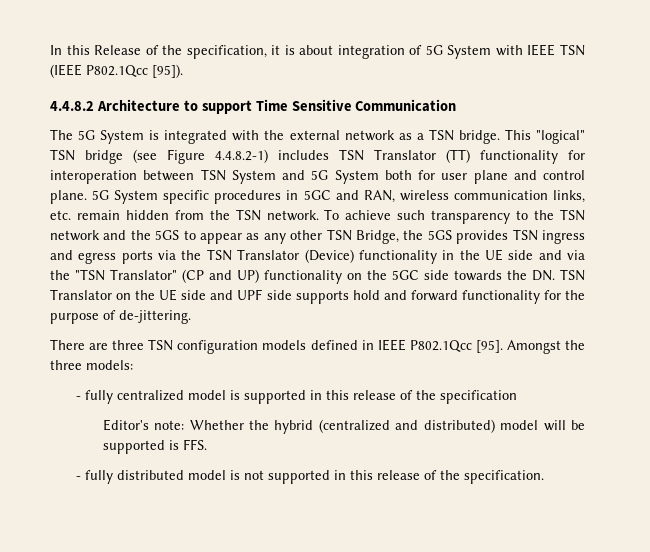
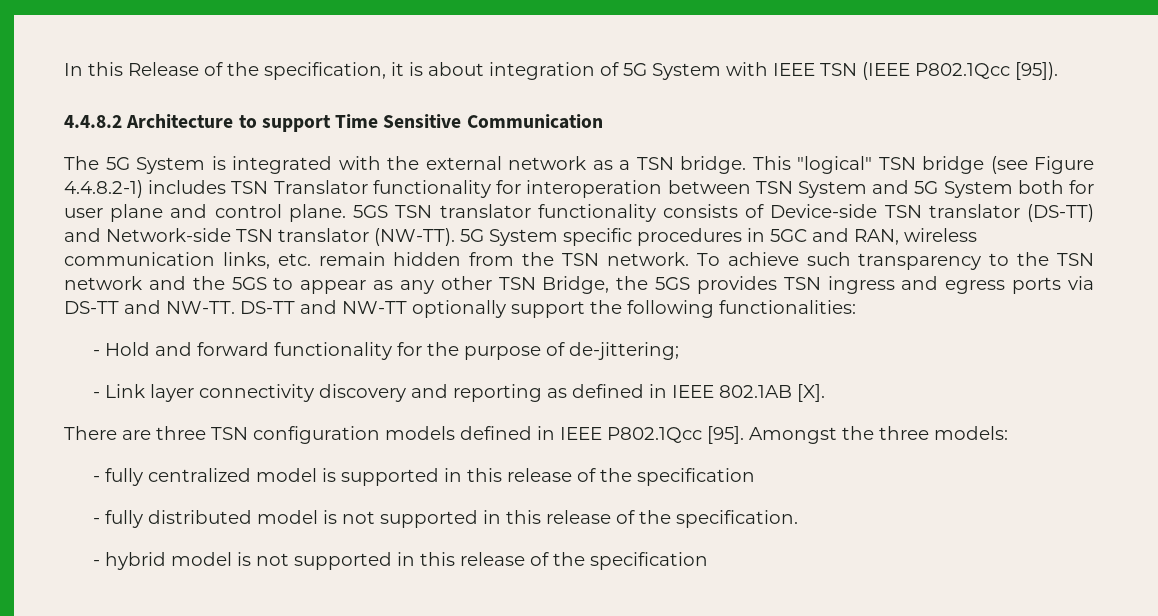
[446,149,470,163] (TT) -> (368, 187) none
(87, 197) none -> [353,204,1094,222] [64,228,455,246] 5GS TSN translator functionality consists of Device-side TSN translator (DS-TT) and Network-side TSN translator (NW-TT).
[181,249,585,264] [50,269,585,284] [50,289,380,304] the TSN Translator (Device) functionality in the UE side and via the "TSN Translator" (CP and UP) functionality on the 5GC side towards the DN. TSN Translator on the UE side and UPF side supports hold -> [64,300,856,318] [92,342,150,356] DS-TT and NW-TT. DS-TT and NW-TT optionally support the following functionalities: // - Hold
[119,310,191,324] de-jittering. -> [568,342,679,360] [92,384,825,402] de-jittering; // - Link layer connectivity discovery and reporting as defined in IEEE 802.1AB [X].
[102,419,586,434] [102,439,207,454] // Editor's note: Whether the hybrid (centralized and distributed) model will be supported is FFS. -> (755, 477) none
(545, 477) none -> [92,552,708,570] // - hybrid model is not supported in this release of the specification

